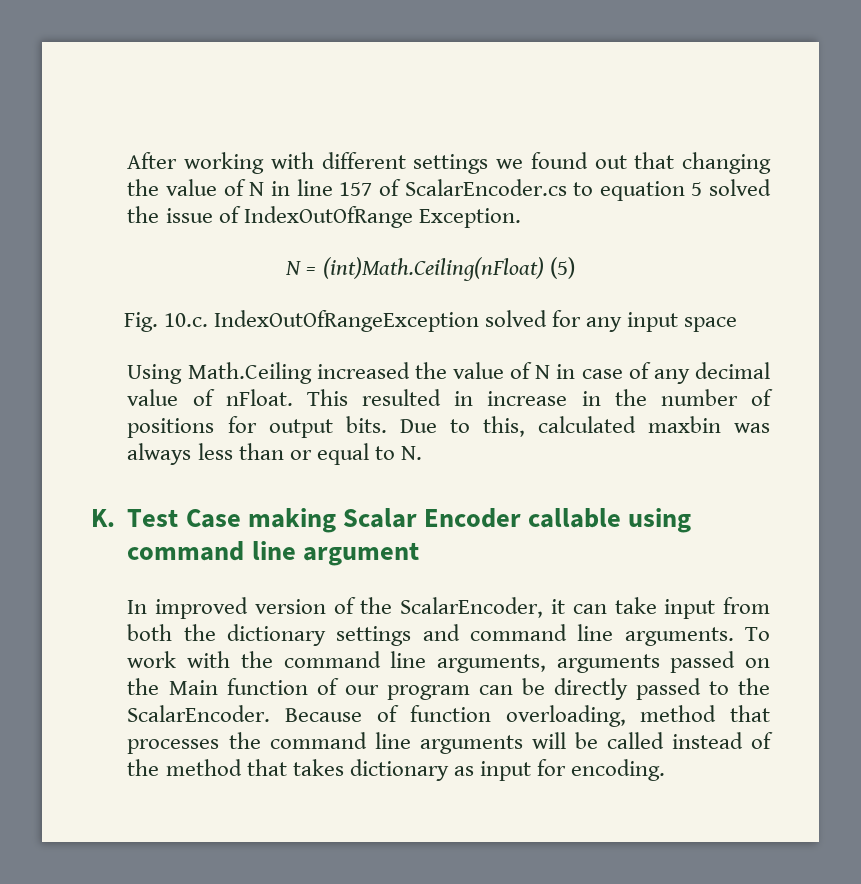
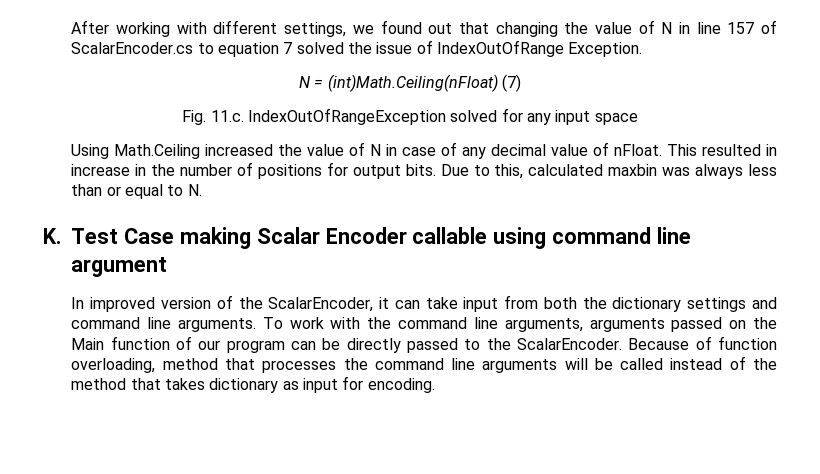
[413,154,489,174] settings -> [284,22,347,37] settings,
[691,182,703,196] 5 -> [283,42,293,54] 7
[549,257,575,279] (5) -> [501,74,521,92] (7)
[163,313,208,327] 10.c. -> [210,110,244,122] 11.c.

